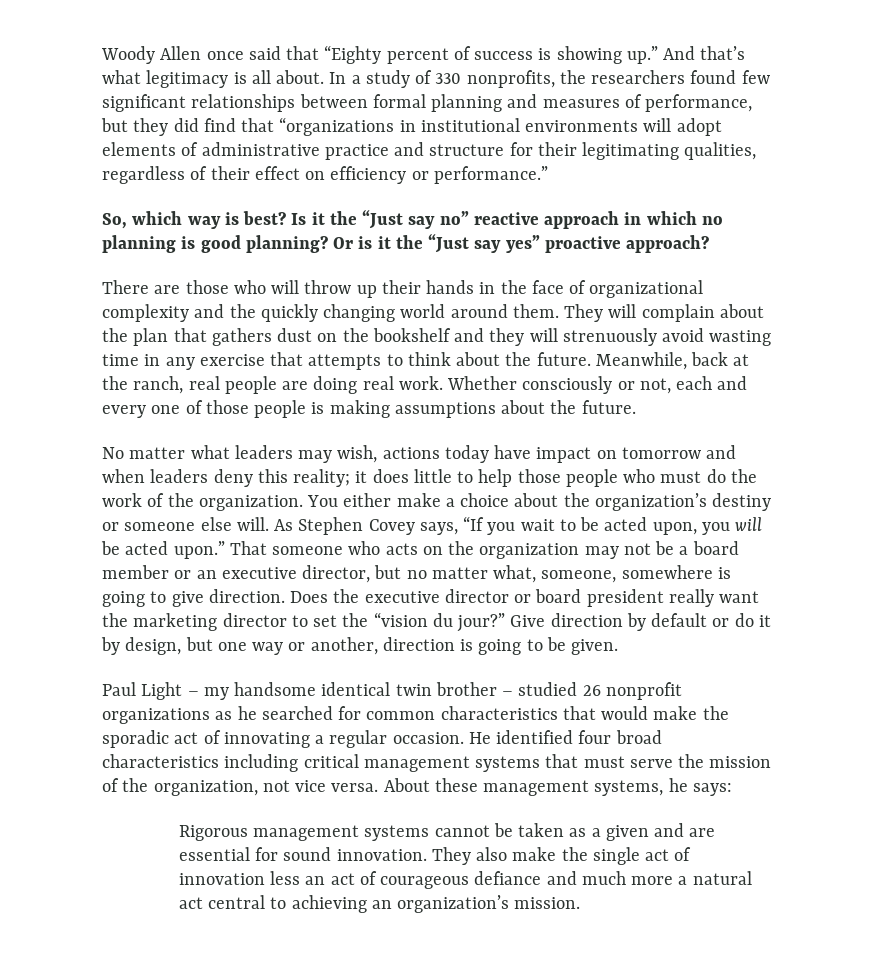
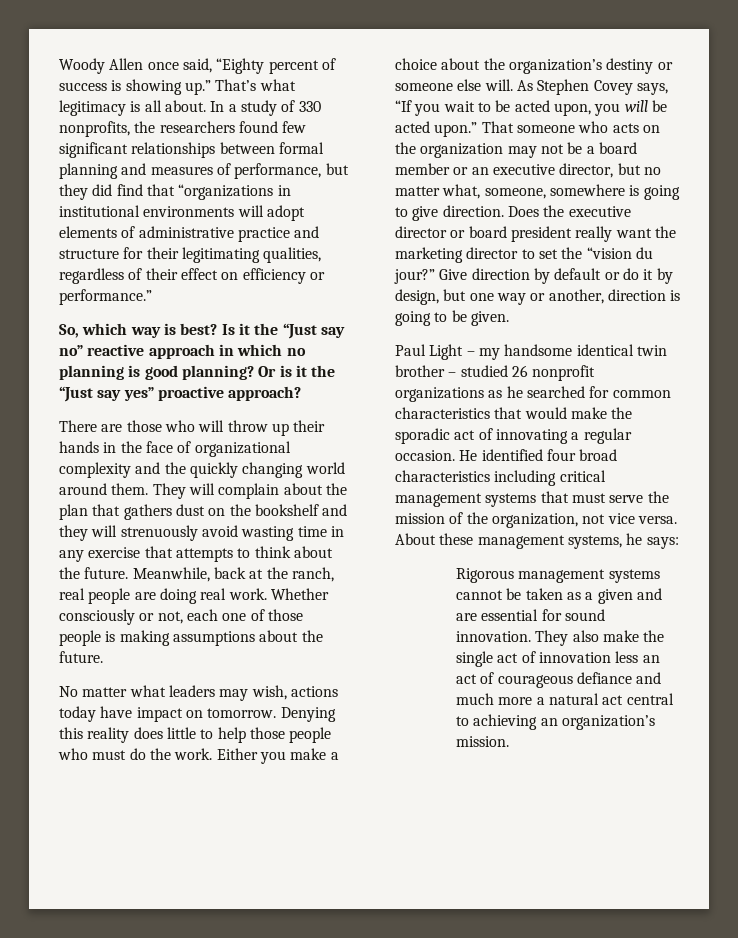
[248,46,320,60] said that -> [182,58,212,73] said,
[663,46,746,60] And that’s -> [215,79,257,91] That’s
[717,376,748,390] [102,405,146,418] and every -> (218, 615) none
[621,445,737,459] [102,469,368,487] tomorrow and when leaders deny this reality; it -> [207,707,336,722] [59,727,130,743] tomorrow. Denying this reality
[102,493,392,511] work of the organization. You either -> [174,748,286,764] work. Either you

